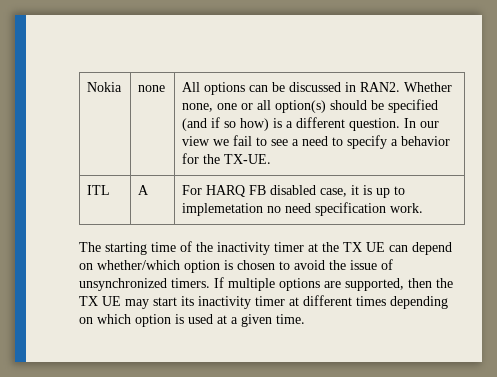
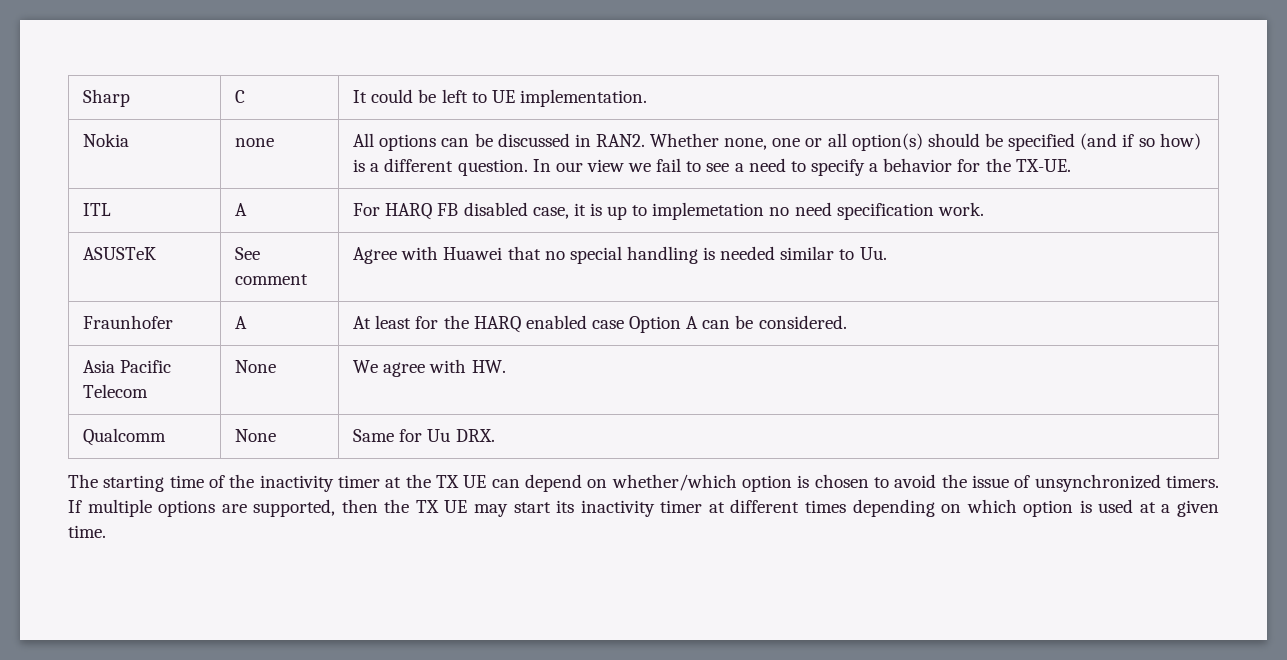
(87, 87) none -> [83,89,131,107] [235,90,246,103] [353,89,647,107] Sharp | C | It could be left to UE implementation. //
(424, 208) none -> [83,247,157,260] [235,247,261,260] [235,274,309,285] [353,246,887,264] [83,315,174,329] [235,316,248,329] [353,315,847,333] [83,360,172,373] [83,384,149,398] [235,360,277,373] [353,359,506,377] [83,428,167,446] [235,429,277,442] [353,429,495,442] // ASUSTeK | See comment | Agree with Huawei that no special handling is needed similar to Uu. // Fraunhofer | A | At least for the HARQ enabled case Option A can be considered. // Asia Pacific Telecom | None | We agree with HW. // Qualcomm | None | Same for Uu DRX.

